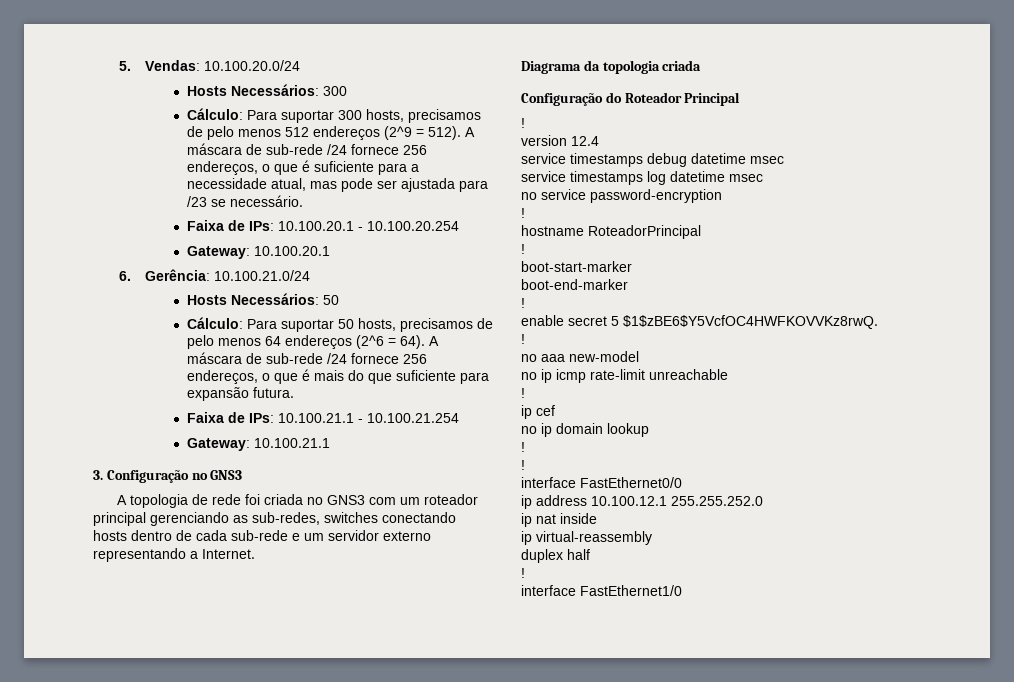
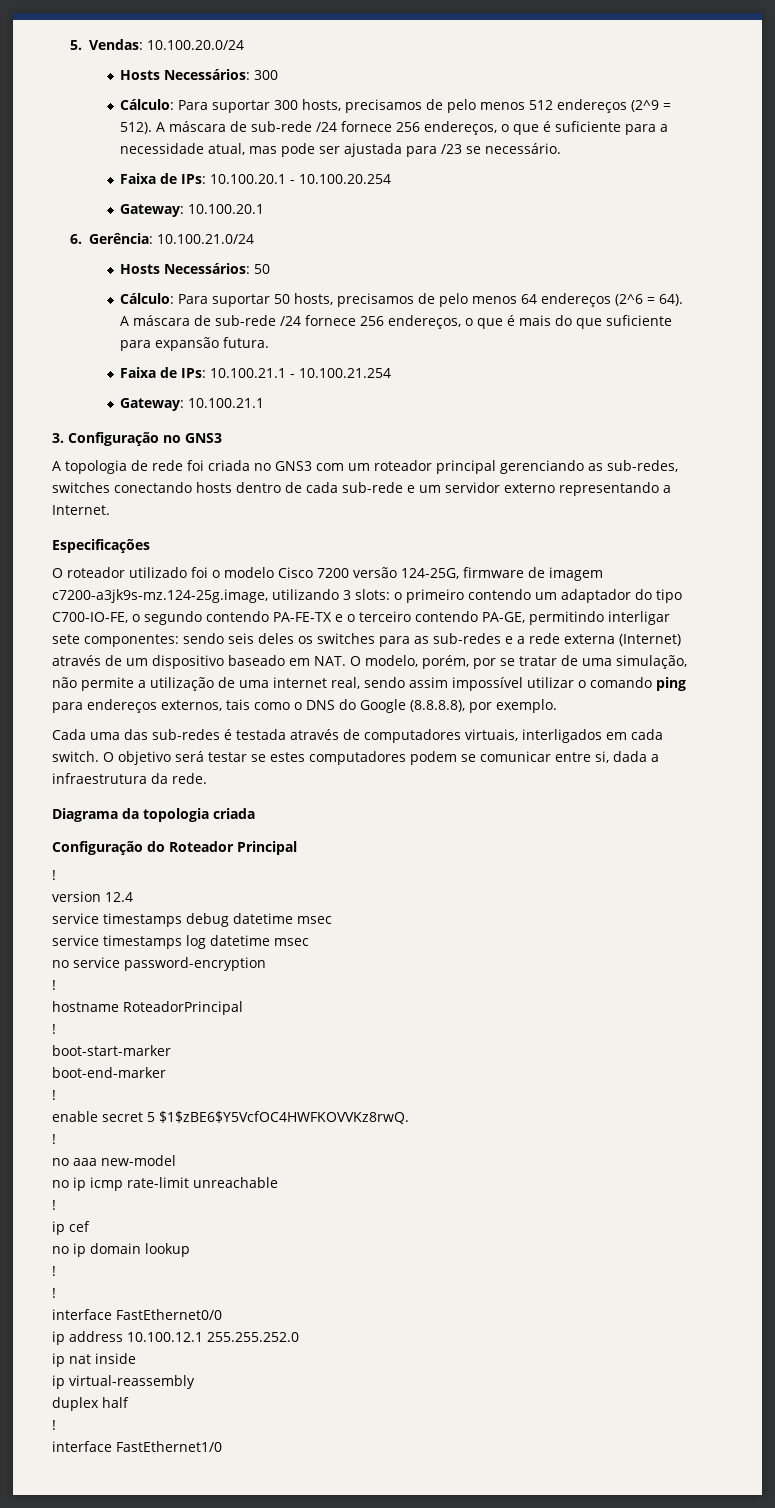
(255, 554) none -> [52,539,150,553] [52,567,603,581] [52,589,682,603] [52,611,670,625] [52,633,681,647] [52,655,687,669] [52,677,686,691] [52,699,557,713] [52,729,663,743] [52,751,659,765] [52,773,207,784] // Especificações // O roteador utilizado foi o modelo Cisco 7200 versão 124-25G, firmware de imagem c7200-a3jk9s-mz.124-25g.image, utilizando 3 slots: o primeiro contendo um adaptador do tipo C700-IO-FE, o segundo contendo PA-FE-TX e o terceiro contendo PA-GE, permitindo interligar sete componentes: sendo seis deles os switches para as sub-redes e a rede externa (Internet) através de um dispositivo baseado em NAT. O modelo, porém, por se tratar de uma simulação, não permite a utilização de uma internet real, sendo assim impossível utilizar o comando ping para endereços externos, tais como o DNS do Google (8.8.8.8), por exemplo. // Cada uma das sub-redes é testada através de computadores virtuais, interligados em cada switch. O objetivo será testar se estes computadores podem se comunicar entre si, dada a infraestrutura da rede.

